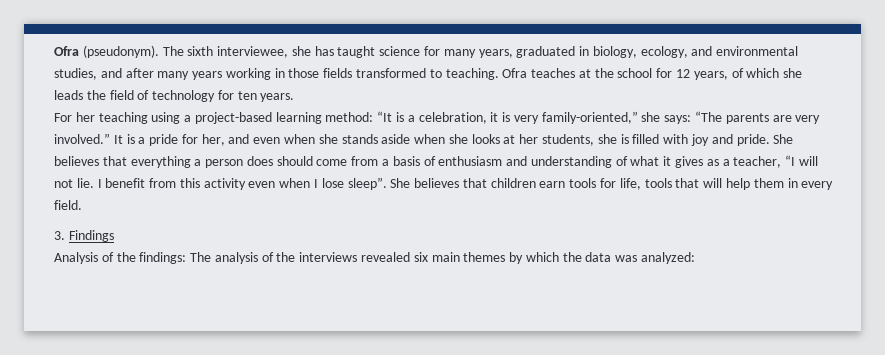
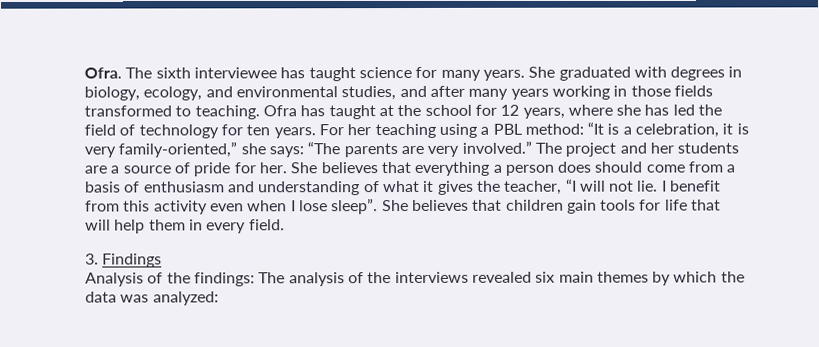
[54,45,311,58] Ofra (pseudonym). The sixth interviewee, she -> [84,67,277,79] Ofra. The sixth interviewee
[478,46,576,58] years, graduated -> [482,66,726,81] years. She graduated with degrees
[531,68,576,78] teaches -> [300,105,376,120] has taught
[731,68,803,78] [54,90,83,100] of which she leads -> [567,104,695,116] where she has led
(295, 97) // -> (316, 133) none
[194,112,322,124] project-based learning -> [492,123,522,135] PBL
[113,134,770,146] It is a pride for her, and even when she stands aside when she looks at her students, she is filled with joy and pride. -> [534,142,740,157] [84,162,287,177] The project and her students are a source of pride for her.
[706,159,730,166] as a -> [476,180,501,192] the
[539,181,566,188] earn -> [566,199,597,214] gain
[619,178,672,190] life, tools -> [664,199,688,211] life

